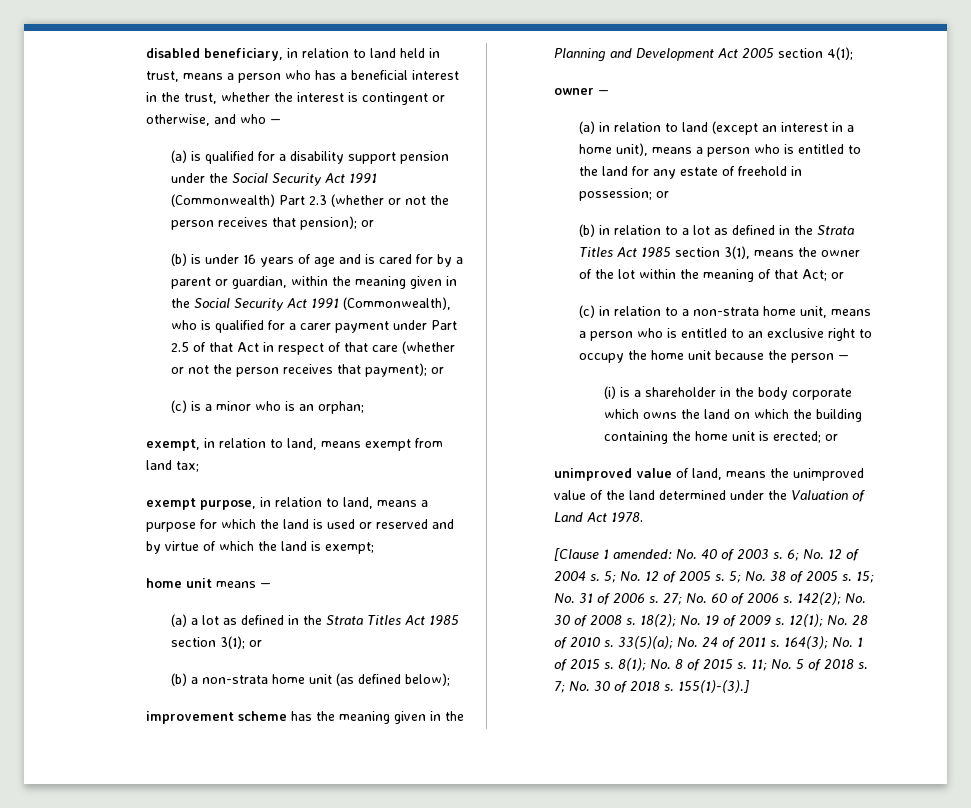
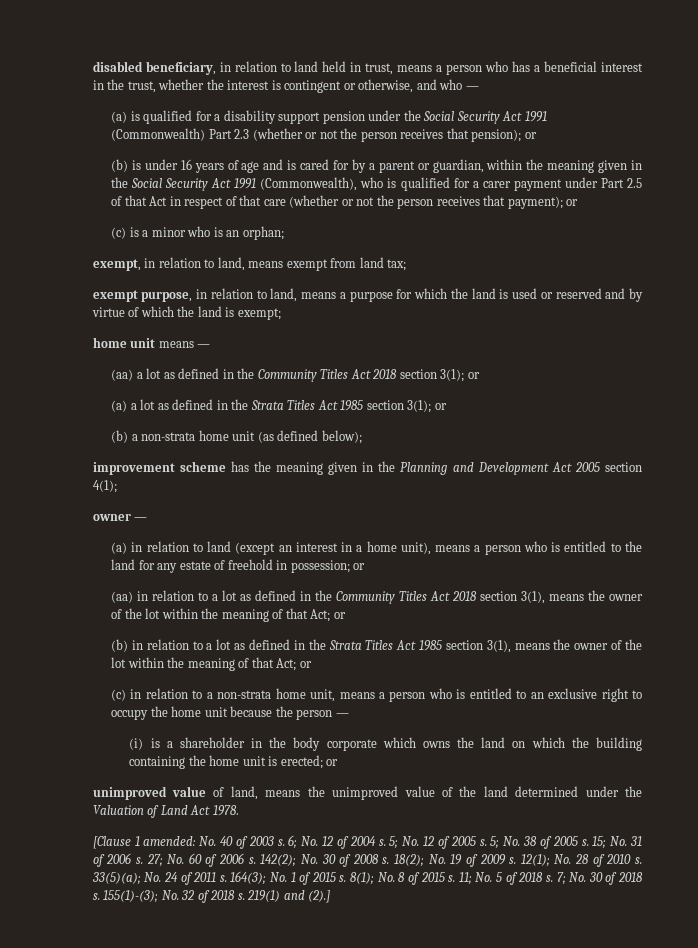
(271, 585) none -> [111,368,480,382] // (aa) a lot as defined in the Community Titles Act 2018 section 3(1); or
(669, 194) none -> [111,590,643,604] [111,608,346,622] // (aa) in relation to a lot as defined in the Community Titles Act 2018 section 3(1), means the owner of the lot within the meaning of that Act; or
[677,680,749,693] 155(1)-(3).] -> [103,890,331,903] 155(1)-(3); No. 32 of 2018 s. 219(1) and (2).]

